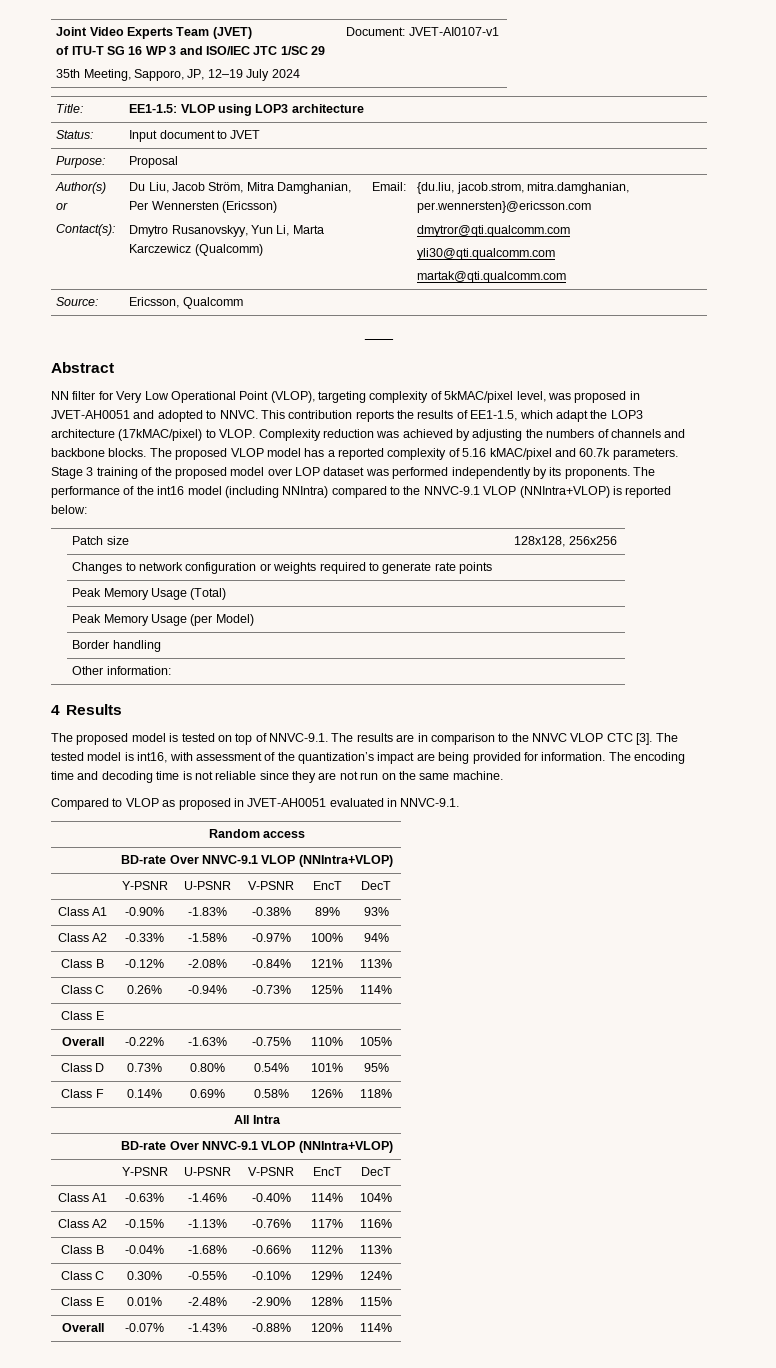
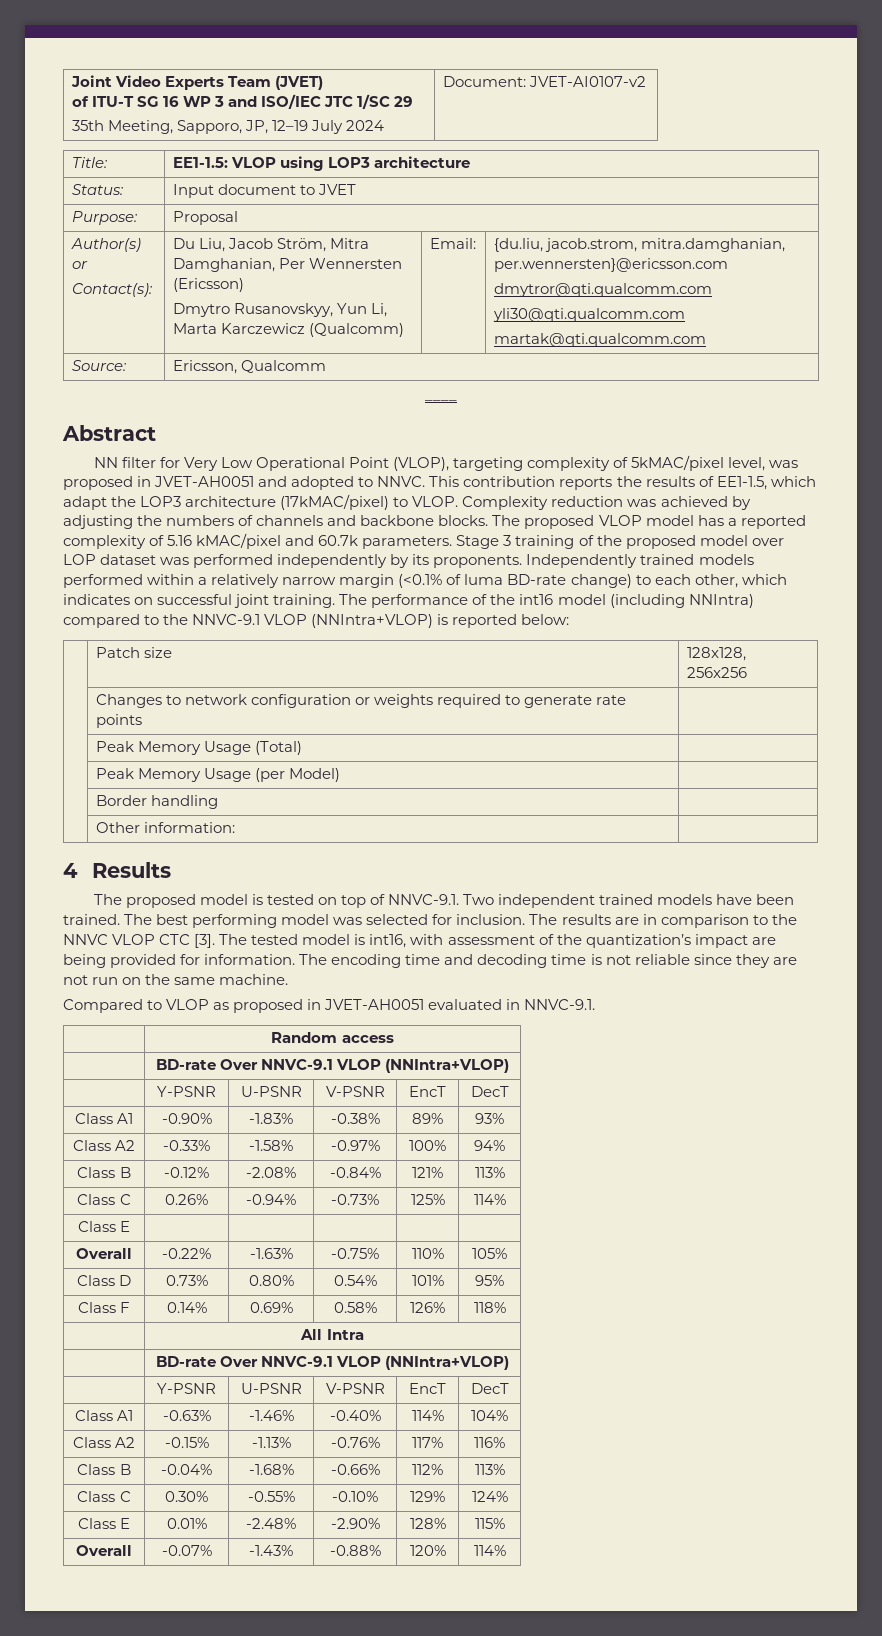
[408,27,499,36] JVET-AI0107-v1 -> [528,76,646,87] JVET-AI0107-v2
(630, 473) none -> [526,554,754,568] [63,574,787,588] [63,594,336,608] Independently trained models performed within a relatively narrow margin (<0.1% of luma BD-rate change) to each other, which indicates on successful joint training.
(328, 737) none -> [463,894,795,908] [63,914,526,928] Two independent trained models have been trained. The best performing model was selected for inclusion.

